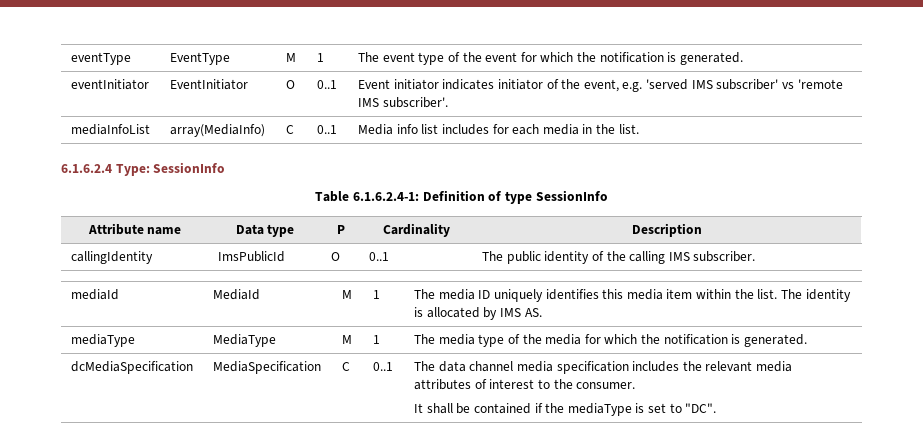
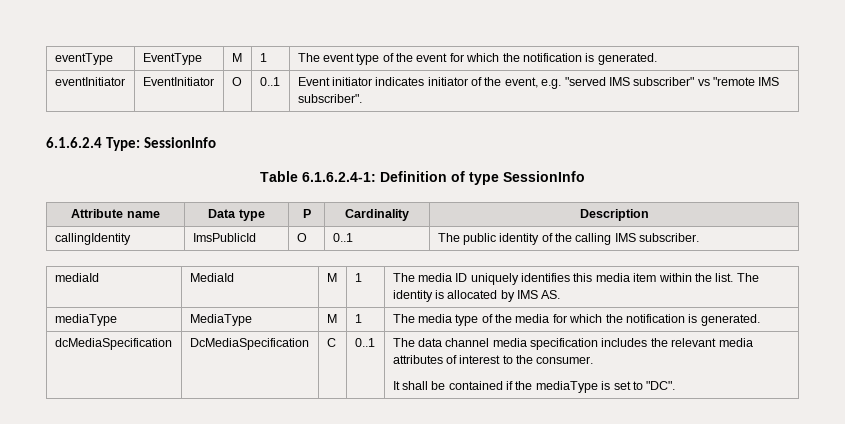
[646,79,843,90] [357,97,448,108] [70,124,150,135] [169,124,265,137] [285,125,294,134] [316,125,337,134] [357,124,639,135] 'served IMS subscriber' vs 'remote IMS subscriber'. // mediaInfoList | array(MediaInfo) | C | 0..1 | Media info list includes for each media in the list. -> [564,77,780,86] [297,94,362,103] "served IMS subscriber" vs "remote IMS subscriber".
[212,361,321,374] MediaSpecification -> [189,338,309,350] DcMediaSpecification

